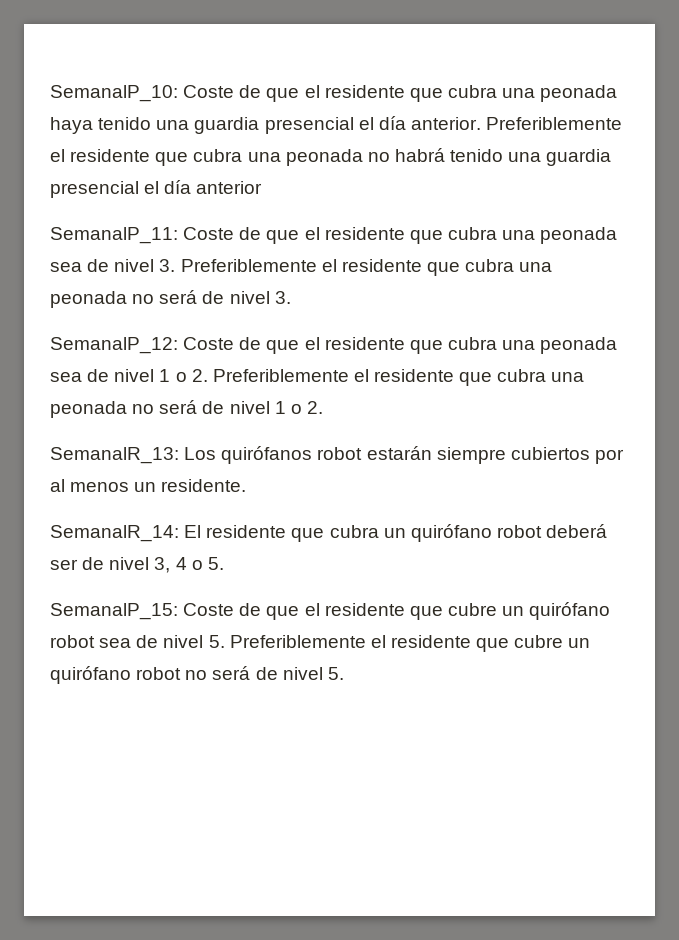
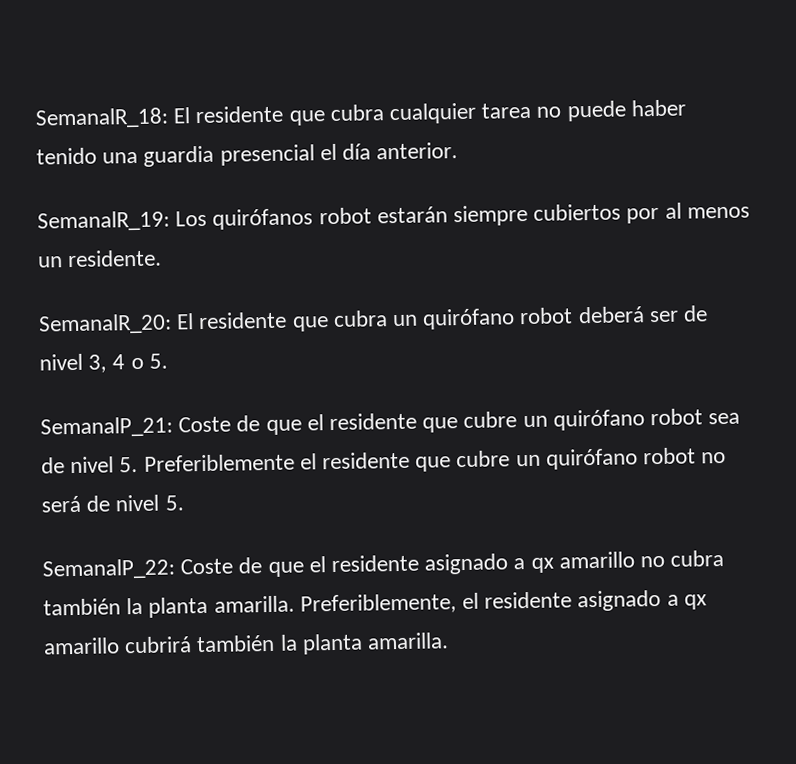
[50,85,618,102] [50,117,93,134] SemanalP_10: Coste de que el residente que cubra una peonada haya -> [35,99,686,129] SemanalR_18: El residente que cubra cualquier tarea no puede haber
[486,117,623,130] [50,148,612,166] [50,180,263,198] [50,227,618,244] [50,259,553,276] [50,290,291,308] [50,337,618,354] [50,369,585,386] [50,400,323,418] [50,447,179,464] Preferiblemente el residente que cubra una peonada no habrá tenido una guardia presencial el día anterior // SemanalP_11: Coste de que el residente que cubra una peonada sea de nivel 3. Preferiblemente el residente que cubra una peonada no será de nivel 3. // SemanalP_12: Coste de que el residente que cubra una peonada sea de nivel 1 o 2. Preferiblemente el residente que cubra una peonada no será de nivel 1 o 2. // SemanalR_13: -> [37,210,170,232] // SemanalR_19:
[50,525,179,542] SemanalR_14: -> [38,313,172,335] SemanalR_20:
[50,603,178,620] SemanalP_15: -> [40,416,173,438] SemanalP_21:
(344, 673) none -> [42,550,725,580] [43,589,707,618] [43,632,450,655] // SemanalP_22: Coste de que el residente asignado a qx amarillo no cubra también la planta amarilla. Preferiblemente, el residente asignado a qx amarillo cubrirá también la planta amarilla.

